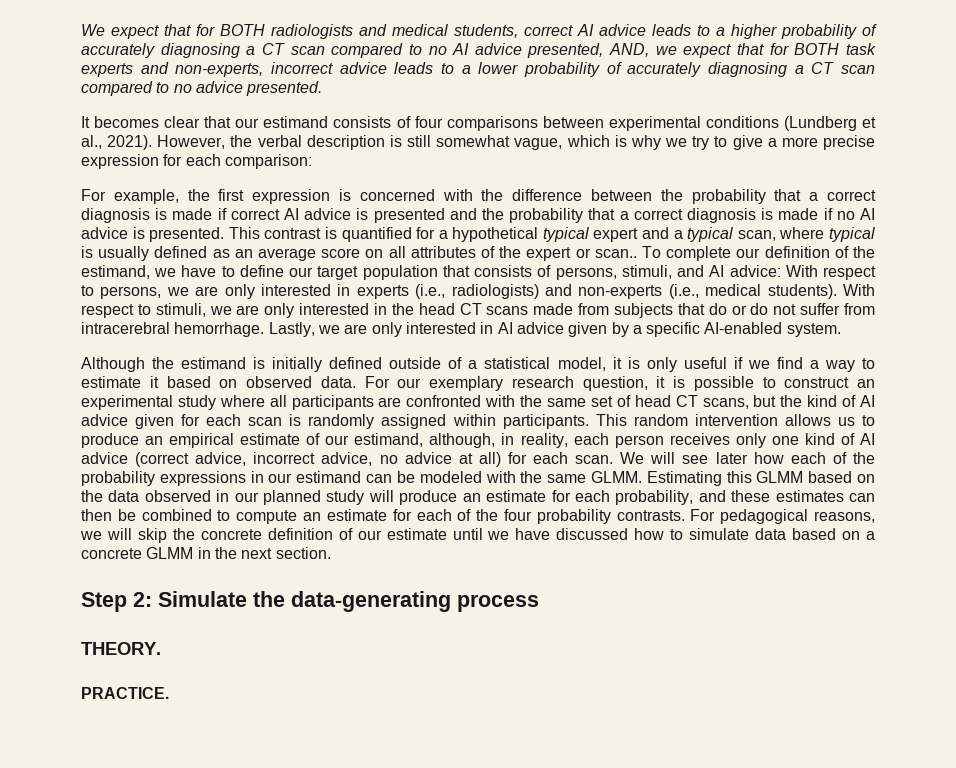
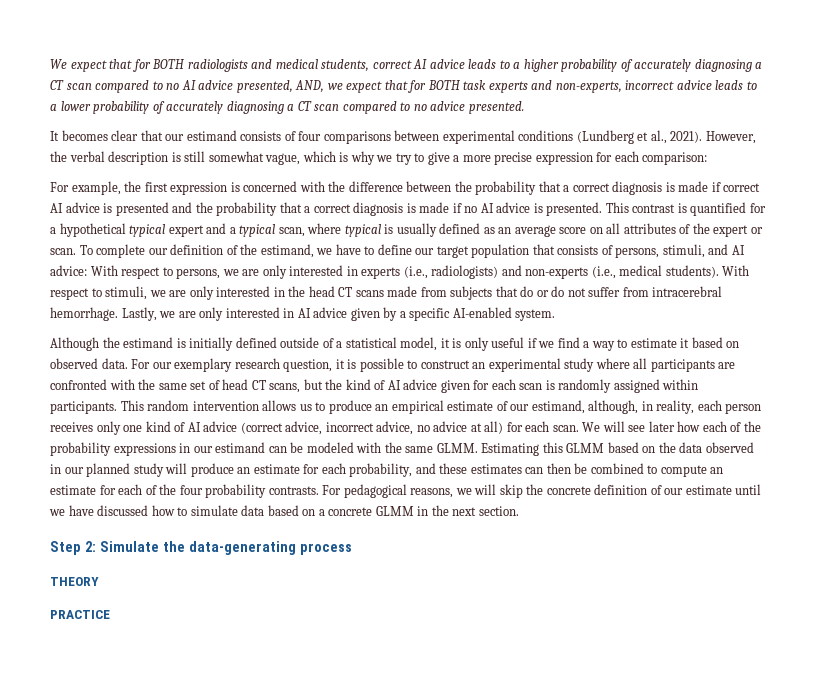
[594,249,637,258] scan.. -> [50,248,76,255] scan.
[81,642,161,655] [81,687,169,699] THEORY. // PRACTICE. -> [50,577,99,586] [50,610,110,619] THEORY // PRACTICE

